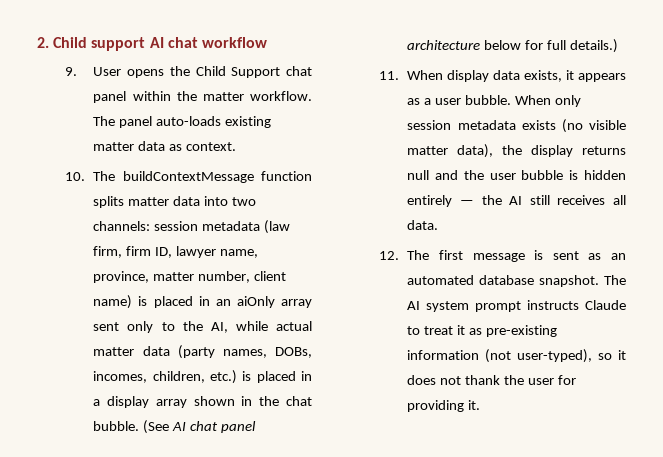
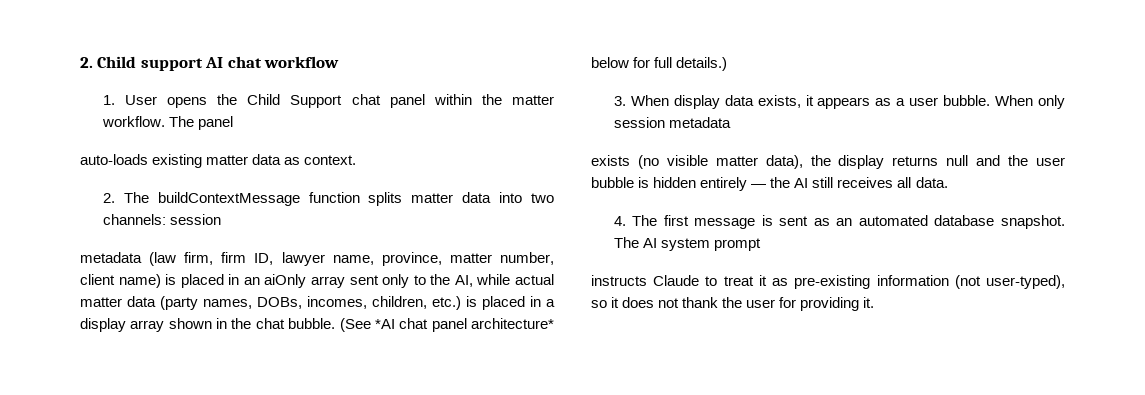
[65,67,78,76] 9. -> [102,95,115,105] 1.
(153, 122) none -> (234, 123) //
[65,172,86,181] 10. -> [102,193,115,203] 2.
(199, 226) none -> (221, 219) //
[172,421,257,433] [407,40,481,50] AI chat panel architecture -> [374,318,555,332] *AI chat panel architecture*
[379,71,400,80] 11. -> [613,96,626,106] 3.
(516, 125) none -> (731, 122) //
[379,251,400,260] 12. -> [613,216,626,226] 4.
(522, 306) none -> (762, 244) //

